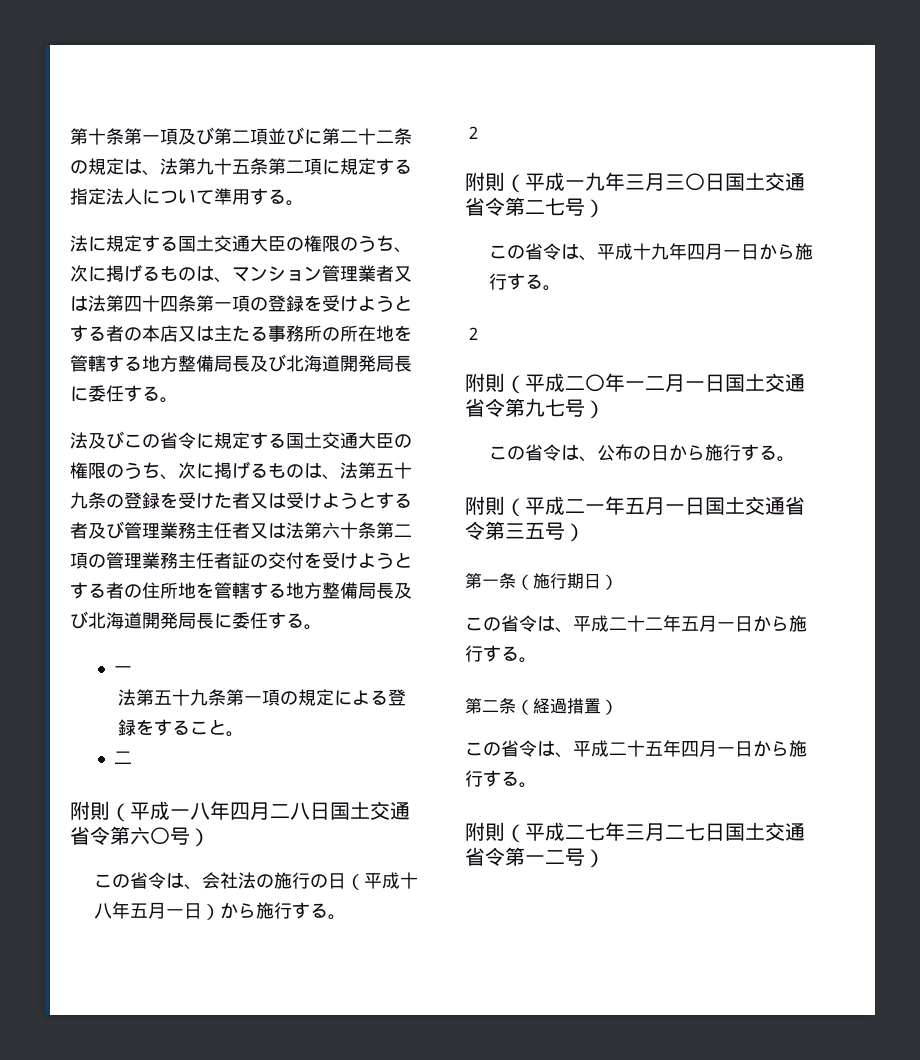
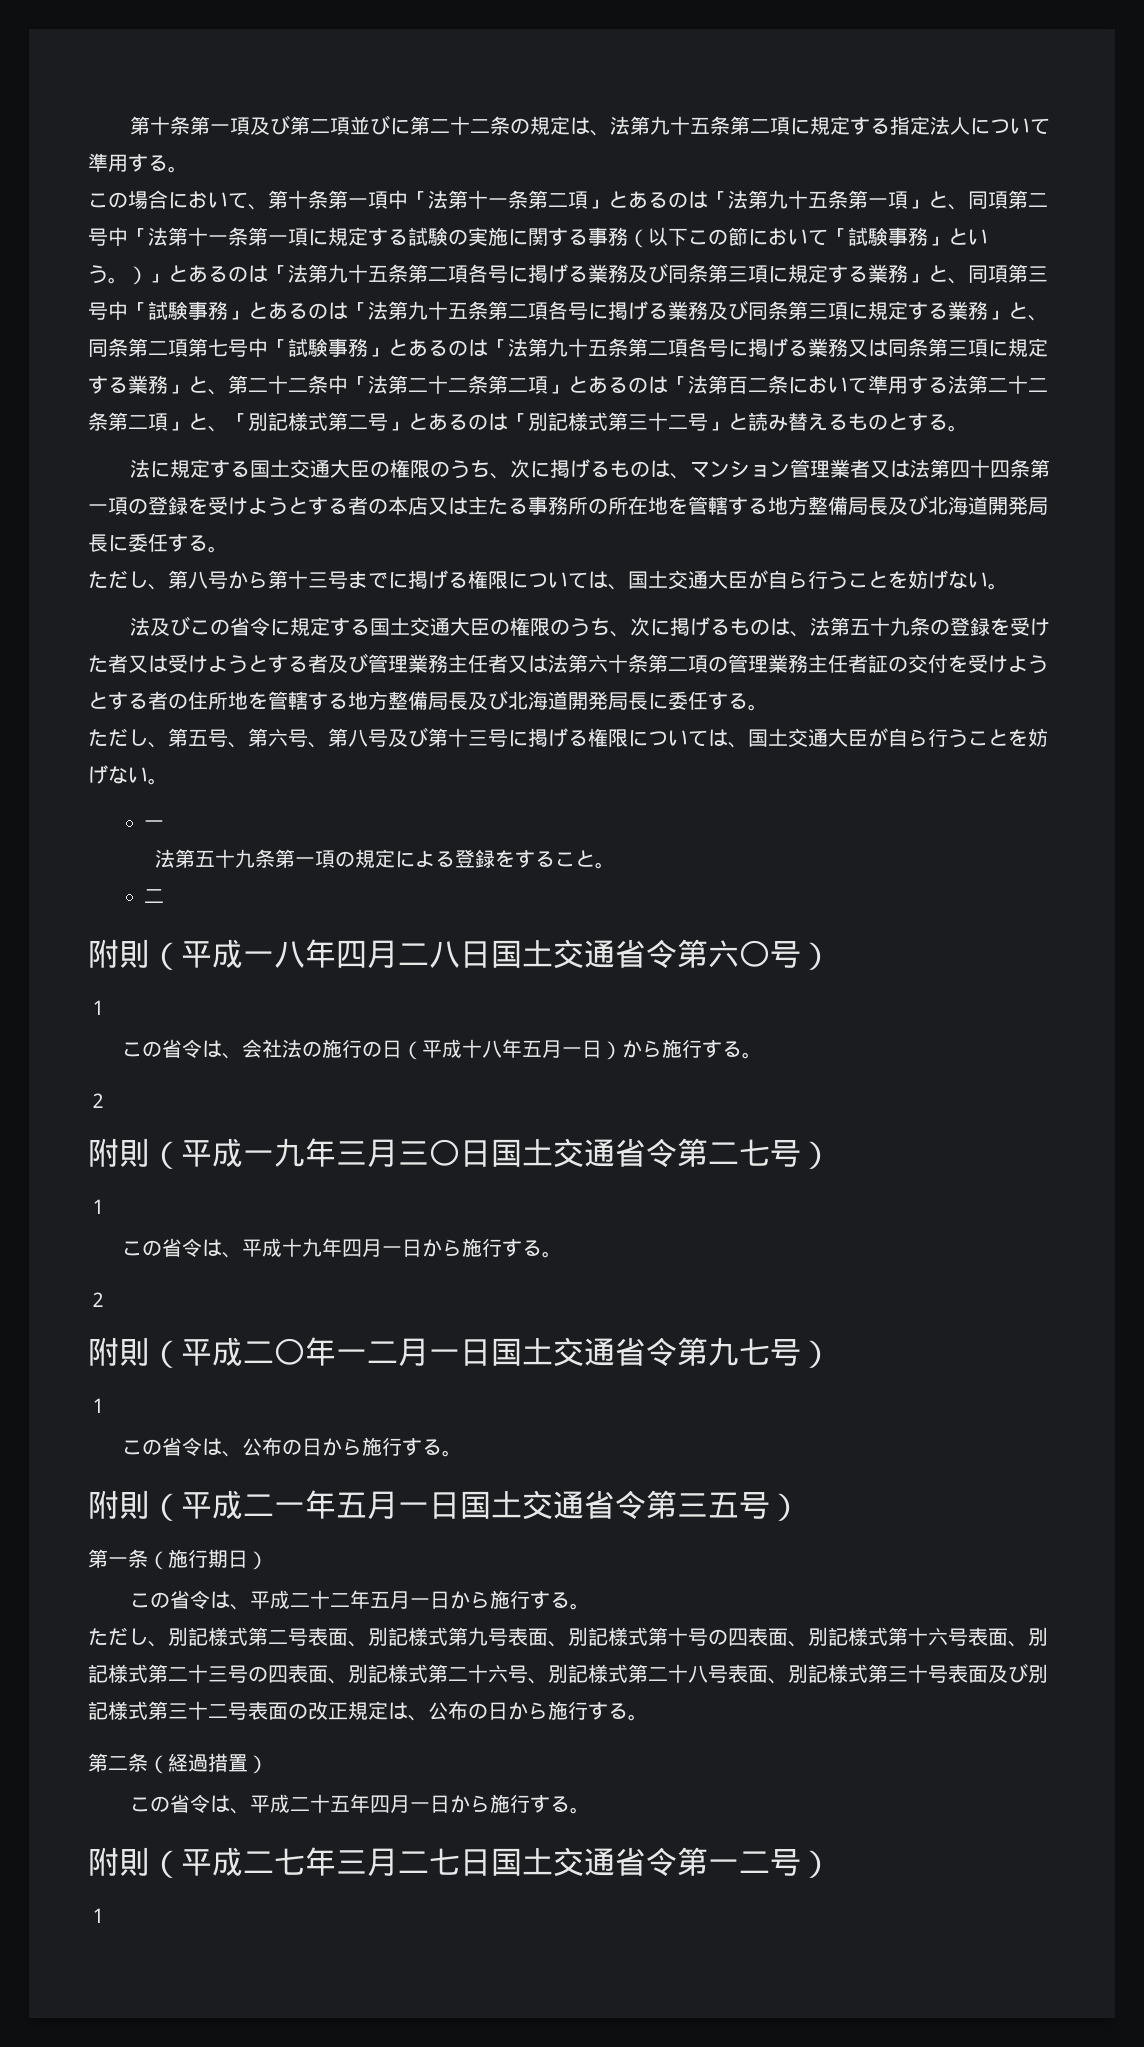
(304, 203) none -> [88,190,1048,210] [88,227,988,248] [88,263,1048,285] [88,300,1048,321] [88,338,1048,357] [88,375,1048,395] [88,412,968,432] // この場合において、第十条第一項中「法第十一条第二項」とあるのは「法第九十五条第一項」と、同項第二号中「法第十一条第一項に規定する試験の実施に関する事務（以下この節において「試験事務」という。）」とあるのは「法第九十五条第二項各号に掲げる業務及び同条第三項に規定する業務」と、同項第三号中「試験事務」とあるのは「法第九十五条第二項各号に掲げる業務及び同条第三項に規定する業務」と、同条第二項第七号中「試験事務」とあるのは「法第九十五条第二項各号に掲げる業務又は同条第三項に規定する業務」と、第二十二条中「法第二十二条第二項」とあるのは「法第百二条において準用する法第二十二条第二項」と、「別記様式第二号」とあるのは「別記様式第三十二号」と読み替えるものとする。
(178, 400) none -> [88,570,1008,590] // ただし、第八号から第十三号までに掲げる権限については、国土交通大臣が自ら行うことを妨げない。
(322, 627) none -> [88,727,1048,748] [88,765,168,785] // ただし、第五号、第六号、第八号及び第十三号に掲げる権限については、国土交通大臣が自ら行うことを妨げない。
(210, 837) none -> [88,1000,108,1015] // １
(605, 208) none -> [88,1199,108,1214] // １
(605, 409) none -> [88,1398,108,1413] // １
(537, 660) none -> [88,1627,1048,1647] [88,1663,1048,1684] [88,1701,648,1721] // ただし、別記様式第二号表面、別記様式第九号表面、別記様式第十号の四表面、別記様式第十六号表面、別記様式第二十三号の四表面、別記様式第二十六号、別記様式第二十八号表面、別記様式第三十号表面及び別記様式第三十二号表面の改正規定は、公布の日から施行する。
(605, 858) none -> [88,1908,108,1923] // １

